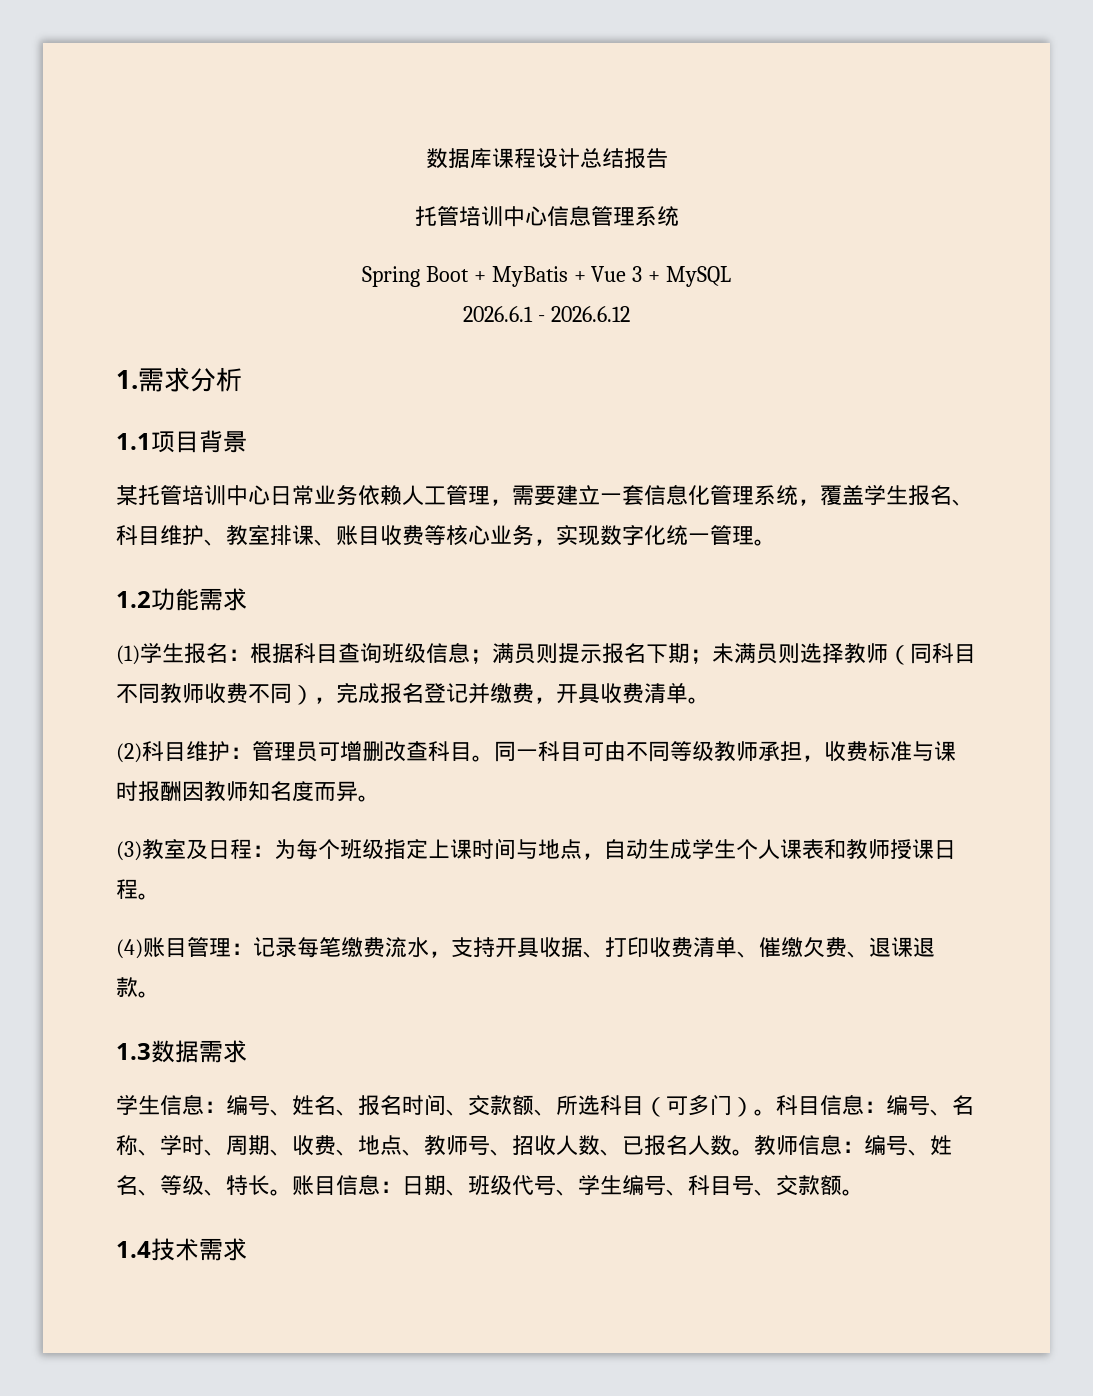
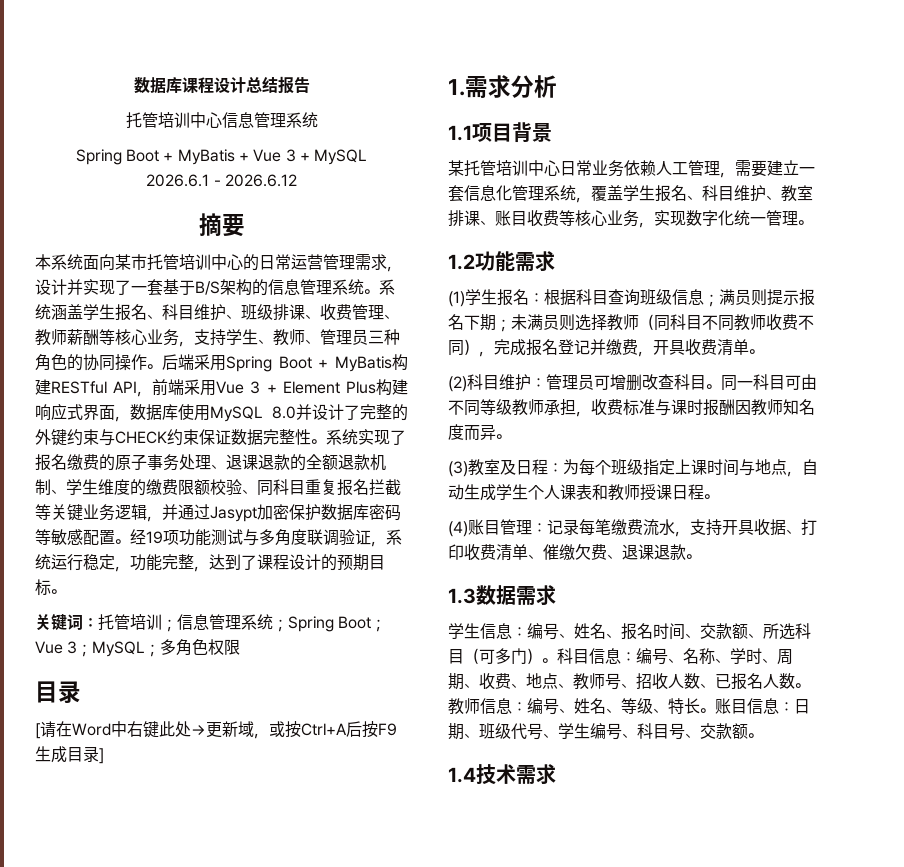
(630, 314) none -> [198,213,245,237] [35,254,402,272] [35,279,395,296] [35,304,399,321] [35,329,400,347] [35,354,409,372] [35,379,408,397] [35,403,408,422] [35,429,406,446] [35,454,386,471] [35,479,401,496] [35,504,401,522] [35,529,402,547] [35,554,385,572] [35,579,66,596] [35,614,387,632] [35,639,241,657] [35,681,81,704] [35,721,397,739] [35,746,104,764] // 摘要 // 本系统面向某市托管培训中心的日常运营管理需求，设计并实现了一套基于B/S架构的信息管理系统。系统涵盖学生报名、科目维护、班级排课、收费管理、教师薪酬等核心业务，支持学生、教师、管理员三种角色的协同操作。后端采用Spring Boot + MyBatis构建RESTful API，前端采用Vue 3 + Element Plus构建响应式界面，数据库使用MySQL 8.0并设计了完整的外键约束与CHECK约束保证数据完整性。系统实现了报名缴费的原子事务处理、退课退款的全额退款机制、学生维度的缴费限额校验、同科目重复报名拦截等关键业务逻辑，并通过Jasypt加密保护数据库密码等敏感配置。经19项功能测试与多角度联调验证，系统运行稳定，功能完整，达到了课程设计的预期目标。 // 关键词：托管培训；信息管理系统；Spring Boot；Vue 3；MySQL；多角色权限 // 目录 // [请在Word中右键此处→更新域，或按Ctrl+A后按F9生成目录]

